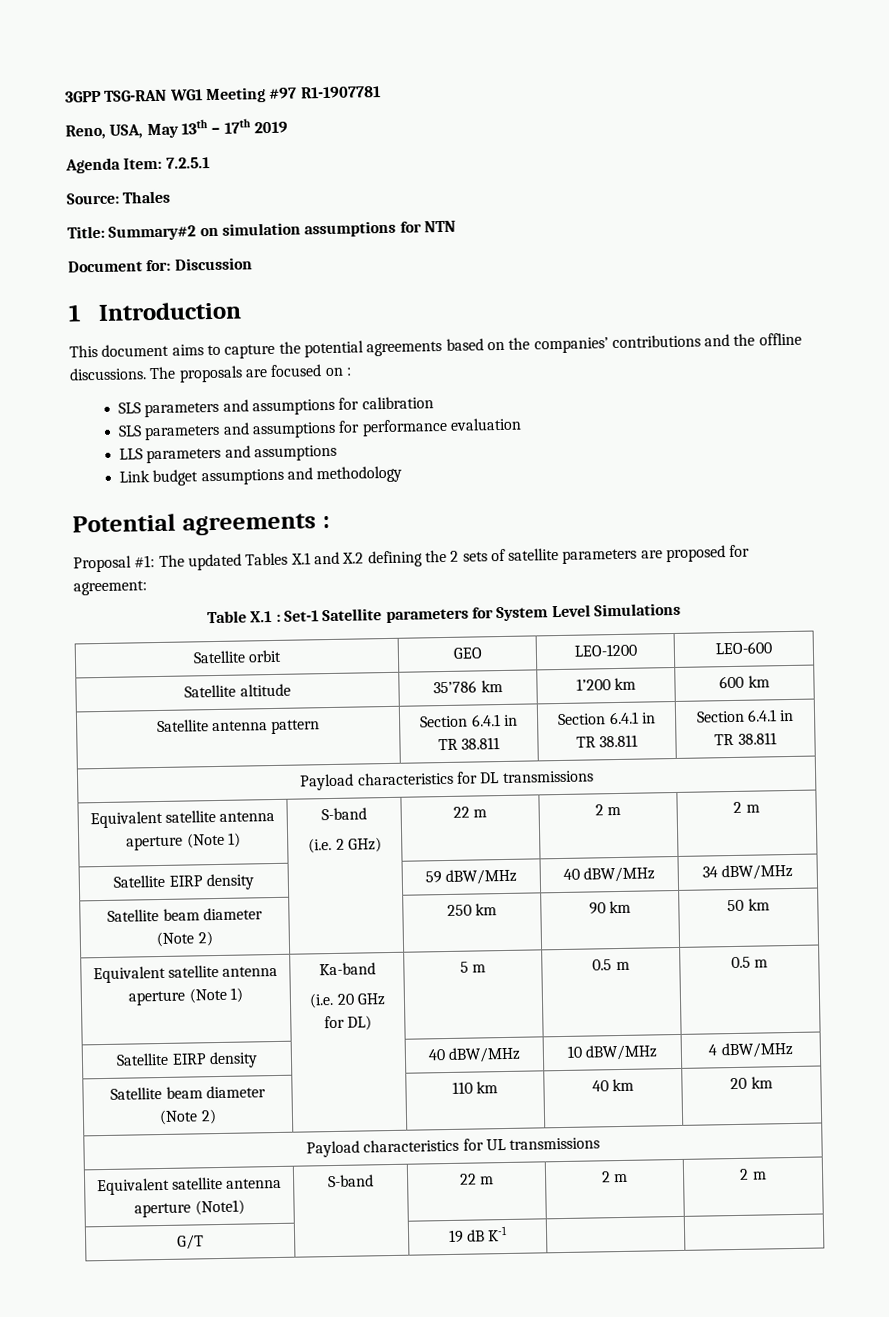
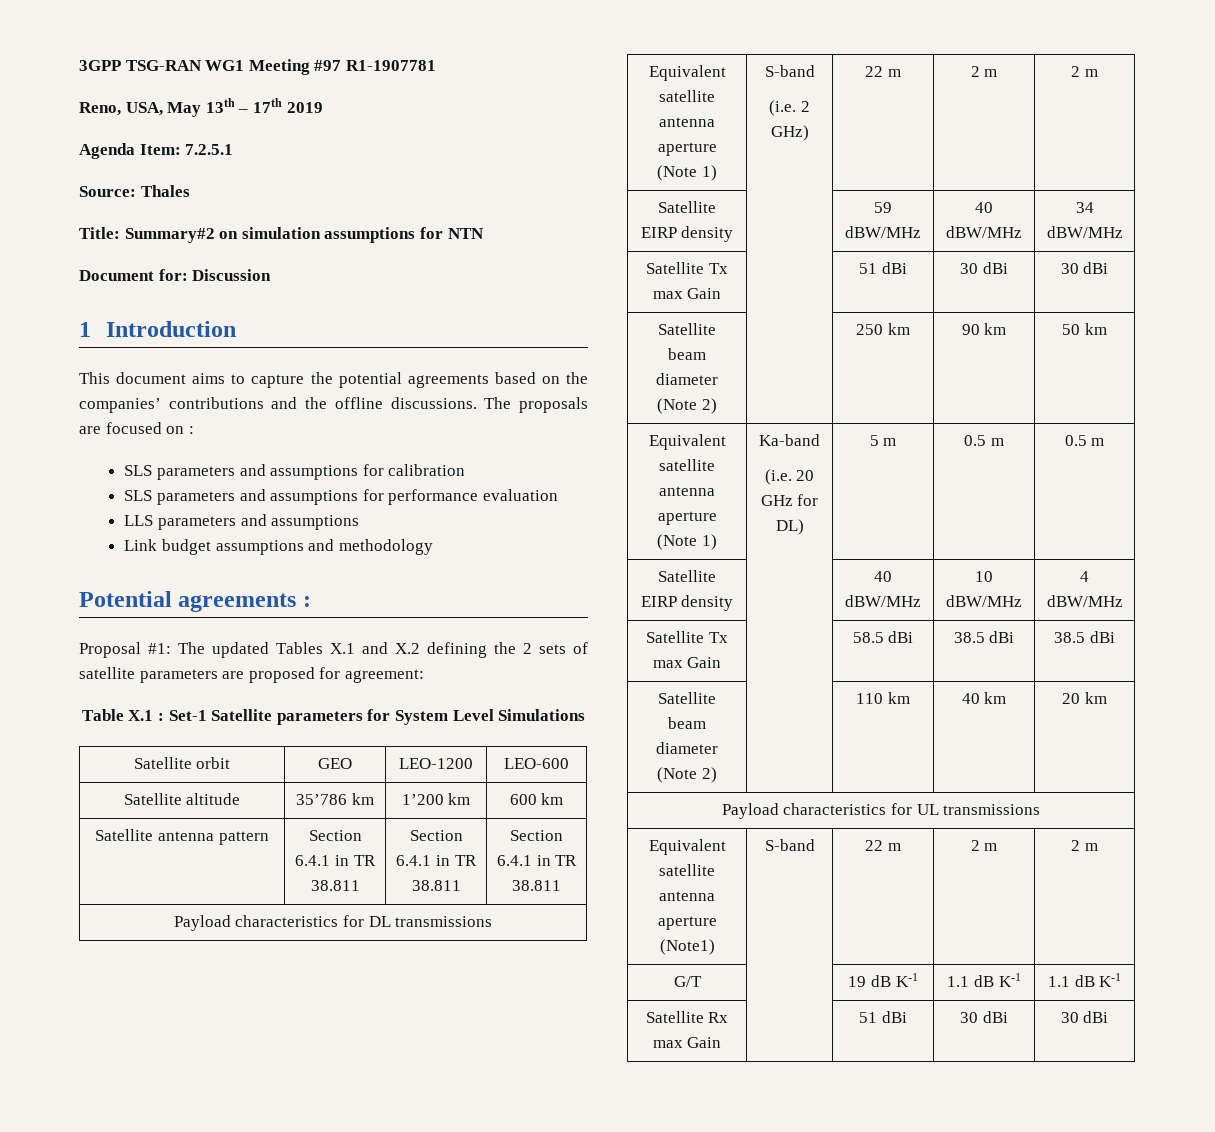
(794, 872) none -> [646,262,728,274] [652,288,722,299] [859,262,907,274] [960,262,1008,274] [1060,262,1109,274] // Satellite Tx max Gain | | 51 dBi | 30 dBi | 30 dBi
(794, 1050) none -> [646,631,728,643] [652,657,722,668] [852,631,914,643] [953,631,1015,643] [1054,631,1115,643] // Satellite Tx max Gain | | 58.5 dBi | 38.5 dBi | 38.5 dBi
(509, 1233) | -> [947,973,1021,987] [1047,973,1122,987] [645,1011,729,1023] [652,1037,722,1048] [859,1011,907,1023] [960,1011,1008,1023] [1060,1011,1109,1023] 1.1 dB K-1 | 1.1 dB K-1 // Satellite Rx max Gain | | 51 dBi | 30 dBi | 30 dBi

